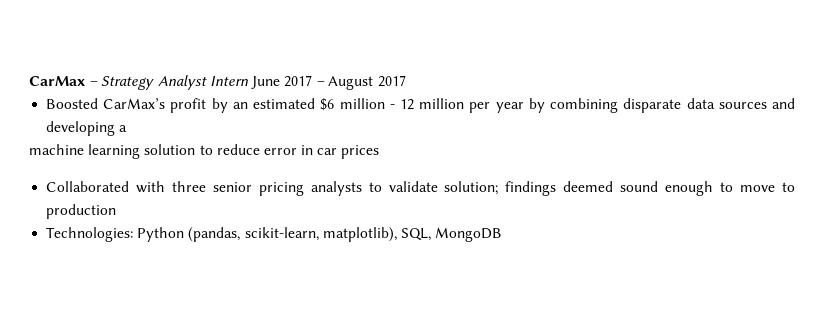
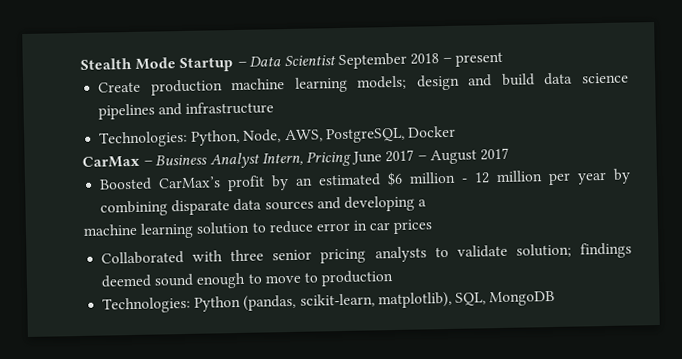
[29,75,248,90] CarMax – Strategy Analyst Intern -> [80,51,503,73] [98,72,630,96] [98,101,275,120] [99,125,456,148] [82,150,351,169] Stealth Mode Startup – Data Scientist September 2018 – present // Create production machine learning models; design and build data science pipelines and infrastructure // Technologies: Python, Node, AWS, PostgreSQL, Docker // CarMax – Business Analyst Intern, Pricing

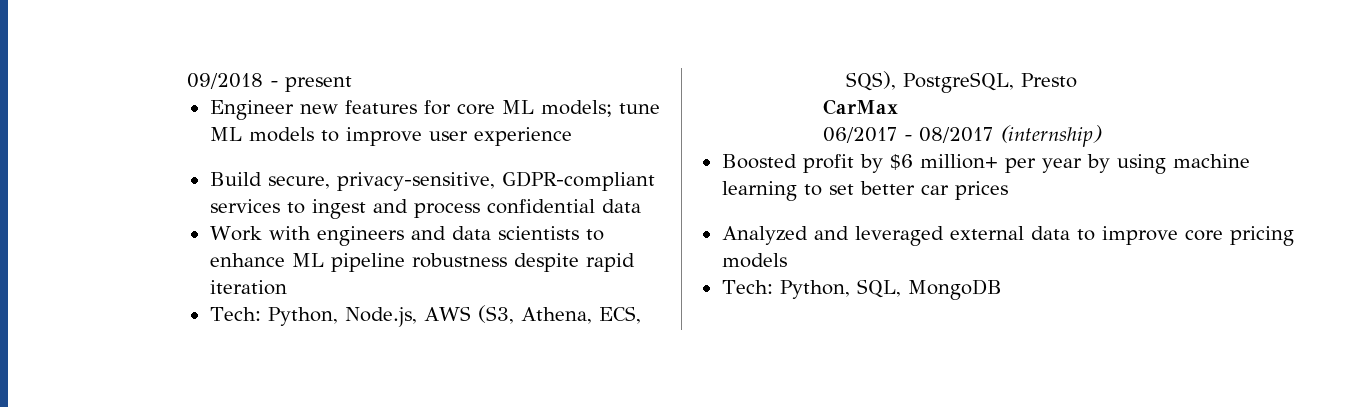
[80,51,503,73] [98,72,630,96] [98,101,275,120] [99,125,456,148] [82,147,509,169] Stealth Mode Startup – Data Scientist September 2018 – present // Create production machine learning models; design and build data science pipelines and infrastructure // Technologies: Python, Node, AWS, PostgreSQL, Docker // CarMax – Business Analyst Intern, Pricing June 2017 – August 2017 -> [187,73,353,92] [209,100,660,120] [209,127,572,146] [209,171,655,191] [209,199,641,219] [209,226,604,246] [209,253,635,272] [209,280,287,295] [209,305,641,327] [845,71,1077,93] [823,99,899,115] [823,125,1103,147] 09/2018 - present // Engineer new features for core ML models; tune ML models to improve user experience // Build secure, privacy-sensitive, GDPR-compliant services to ingest and process confidential data // Work with engineers and data scientists to enhance ML pipeline robustness despite rapid iteration // Tech: Python, Node.js, AWS (S3, Athena, ECS, SQS), PostgreSQL, Presto // CarMax // 06/2017 - 08/2017 (internship)
[158,176,222,189] CarMax’s -> (797, 161) none
[295,168,631,187] [100,195,428,217] [83,219,434,239] [101,242,632,265] [101,270,395,289] [102,291,452,314] an estimated $6 million - 12 million per year by combining disparate data sources and developing a // machine learning solution to reduce error in car prices // Collaborated with three senior pricing analysts to validate solution; findings deemed sound enough to move to production // Technologies: Python (pandas, scikit-learn, matplotlib), -> [889,154,1250,174] [721,181,1008,201] [721,226,1294,246] [721,253,787,268] [721,280,850,299] $6 million+ per year by using machine learning to set better car prices // Analyzed and leveraged external data to improve core pricing models // Tech: Python,

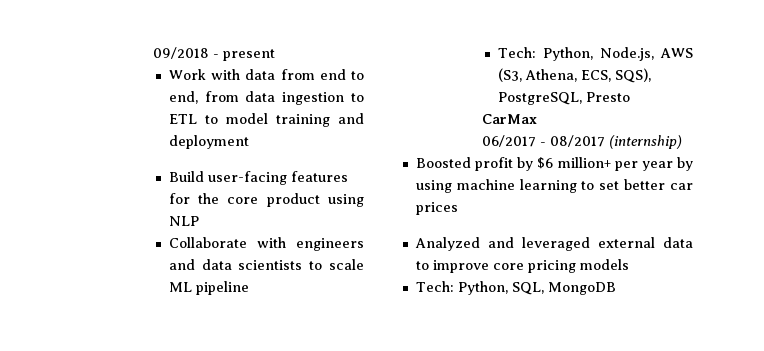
[209,100,660,120] [209,127,572,146] [209,171,655,191] [209,199,641,219] [209,226,262,241] Engineer new features for core ML models; tune ML models to improve user experience // Build secure, privacy-sensitive, GDPR-compliant services to ingest and process confidential data // Work -> [168,69,364,80] [168,91,364,105] [168,113,364,127] [168,135,249,149] [168,171,348,185] [168,193,364,207] [168,216,199,226] [168,237,247,248] Work with data from end to end, from data ingestion to ETL to model training and deployment // Build user-facing features for the core product using NLP // Collaborate
[209,253,285,267] enhance -> [328,259,364,270] scale
[411,253,635,272] [209,280,287,295] robustness despite rapid iteration -> (249, 288) none

